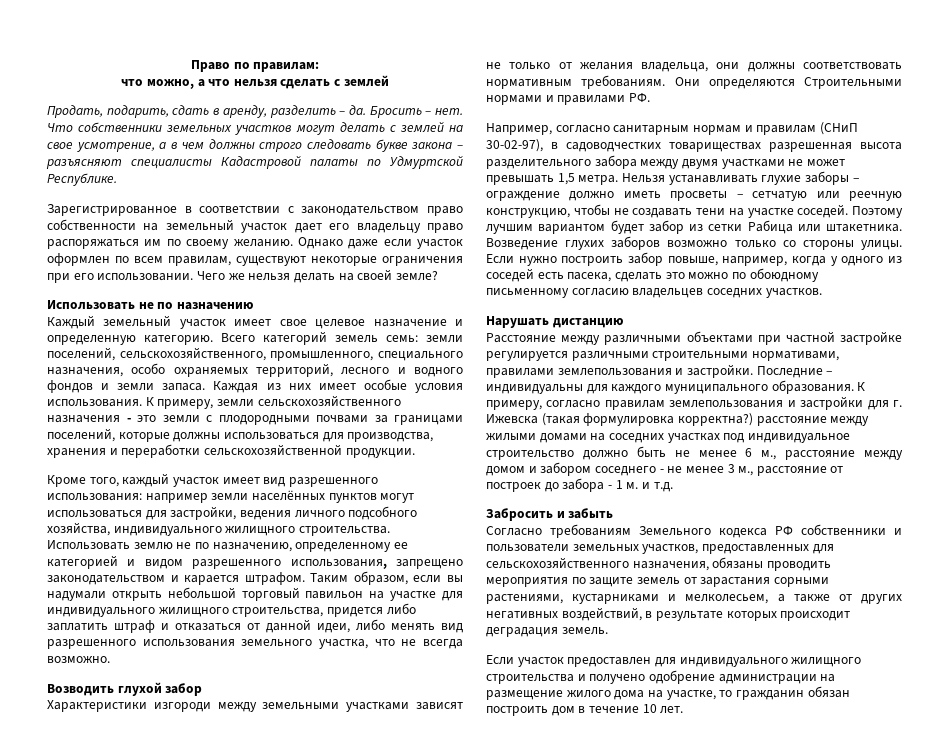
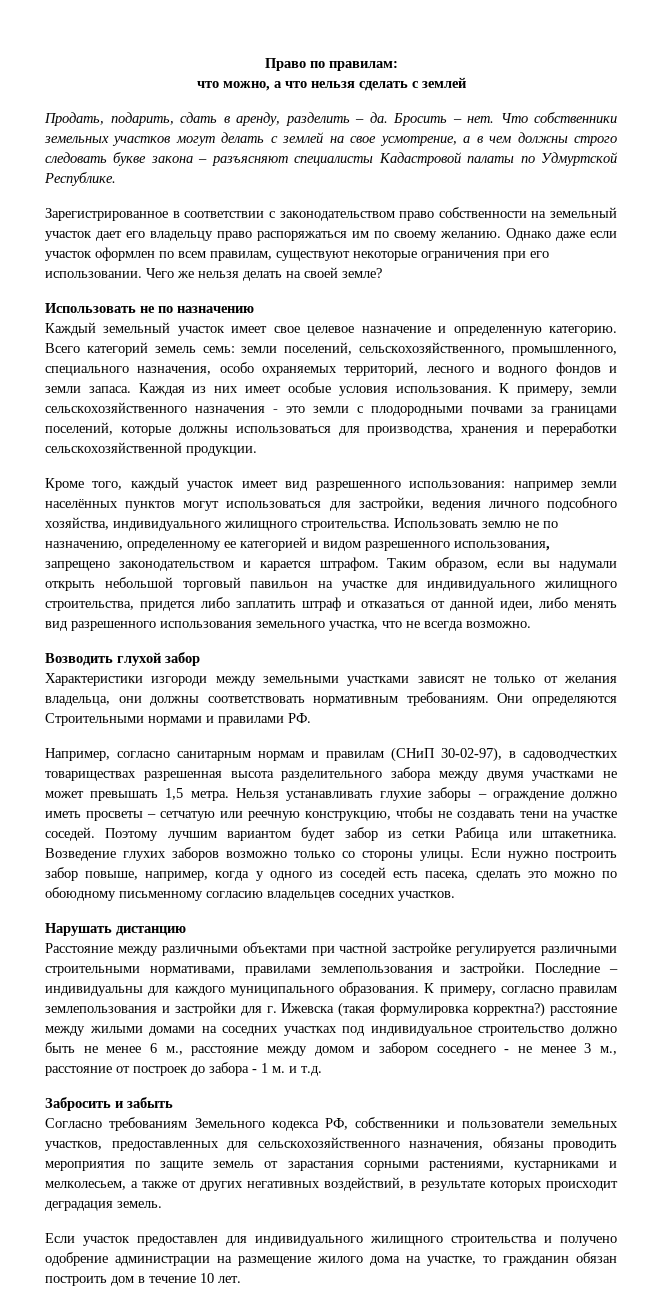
[775,526,793,535] РФ -> [325,1118,348,1130] РФ,

